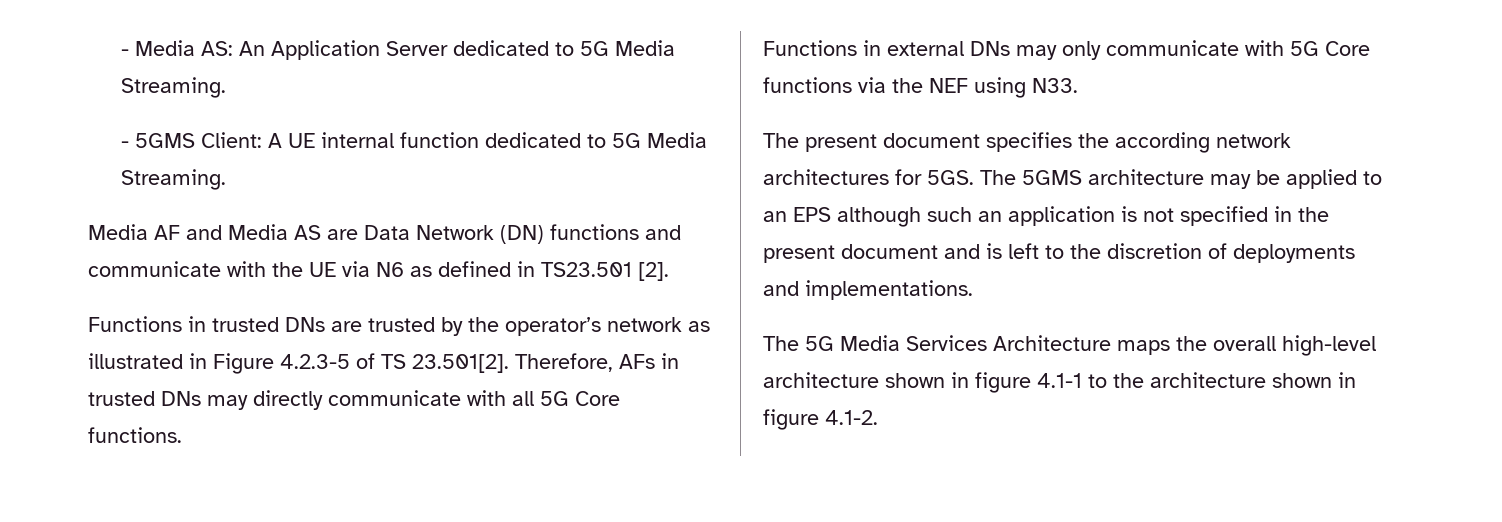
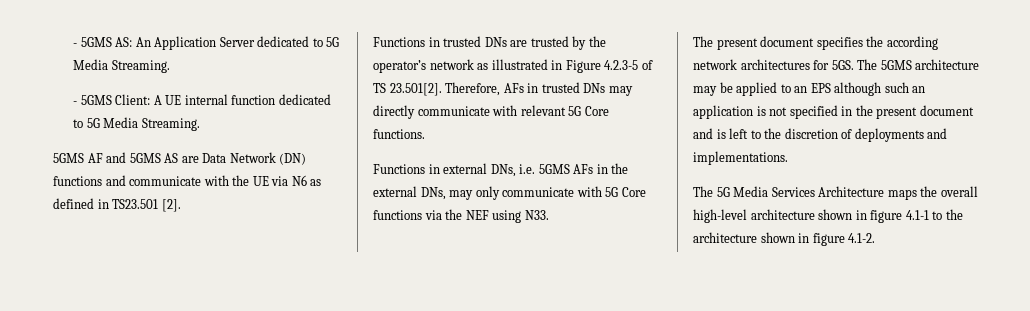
[120,40,195,56] - Media -> [73,37,112,47] - 5GMS
[88,224,148,240] Media -> [53,153,84,163] 5GMS
[228,224,288,240] Media -> [129,153,161,163] 5GMS
[512,391,534,406] all -> [520,105,566,116] relevant
[970,41,1010,56] DNs -> [490,163,629,177] [373,186,446,200] DNs, i.e. 5GMS AFs in the external DNs,

